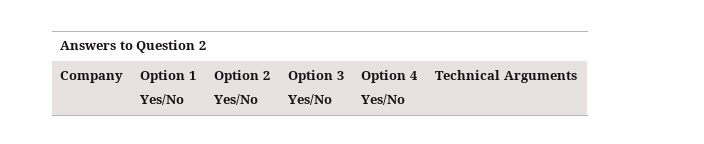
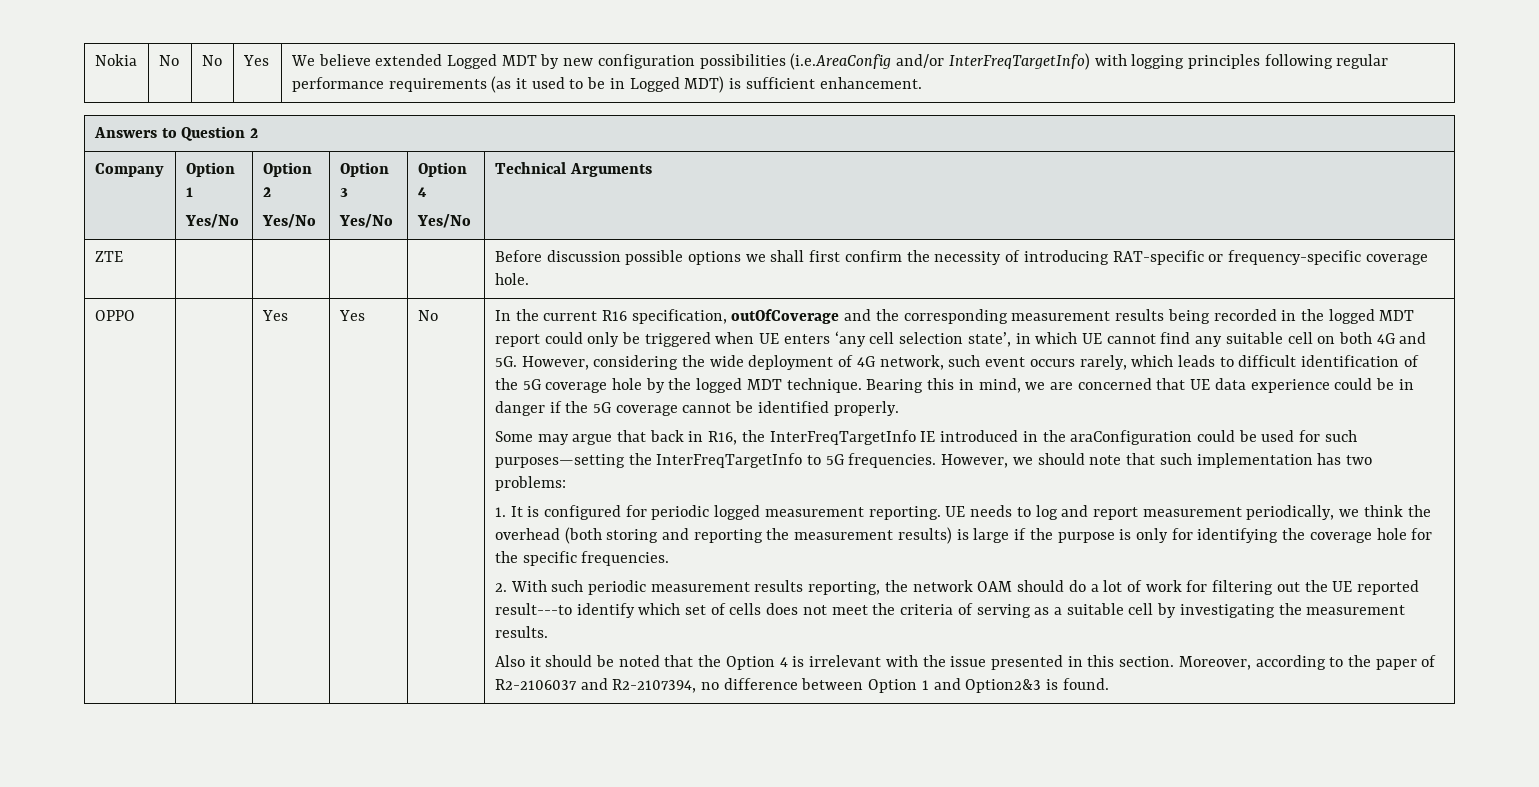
(60, 45) none -> [94,54,137,66] [158,55,179,66] [201,55,222,66] [242,55,269,66] [290,53,1389,70] [291,76,922,93] Nokia | No | No | Yes | We believe extended Logged MDT by new configuration possibilities (i.e.AreaConfig and/or InterFreqTargetInfo) with logging principles following regular performance requirements (as it used to be in Logged MDT) is sufficient enhancement. //
(577, 77) none -> [94,251,123,262] [494,250,1428,265] [494,273,529,285] [94,310,135,321] [261,310,288,321] [338,310,365,321] [417,310,438,321] [494,309,1415,324] [494,331,1427,347] [494,355,1419,370] [494,378,1414,393] [494,401,899,416] [494,430,1357,445] [494,453,1372,468] [494,476,566,491] [494,505,1431,520] [494,527,1433,544] [494,551,670,566] [494,580,1420,595] [494,603,1406,618] [494,626,548,638] [494,655,1437,670] [494,678,1109,693] // ZTE | | | | | Before discussion possible options we shall first confirm the necessity of introducing RAT-specific or frequency-specific coverage hole. // OPPO | | Yes | Yes | No | In the current R16 specification, outOfCoverage and the corresponding measurement results being recorded in the logged MDT report could only be triggered when UE enters ‘any cell selection state’, in which UE cannot find any suitable cell on both 4G and 5G. However, considering the wide deployment of 4G network, such event occurs rarely, which leads to difficult identification of the 5G coverage hole by the logged MDT technique. Bearing this in mind, we are concerned that UE data experience could be in danger if the 5G coverage cannot be identified properly. // Some may argue that back in R16, the InterFreqTargetInfo IE introduced in the araConfiguration could be used for such purposes—setting the InterFreqTargetInfo to 5G frequencies. However, we should note that such implementation has two problems: // 1. It is configured for periodic logged measurement reporting. UE needs to log and report measurement periodically, we think the overhead (both storing and reporting the measurement results) is large if the purpose is only for identifying the coverage hole for the specific frequencies. // 2. With such periodic measurement results reporting, the network OAM should do a lot of work for filtering out the UE reported result---to identify which set of cells does not meet the criteria of serving as a suitable cell by investigating the measurement results. // Also it should be noted that the Option 4 is irrelevant with the issue presented in this section. Moreover, according to the paper of R2-2106037 and R2-2107394, no difference between Option 1 and Option2&3 is found.

